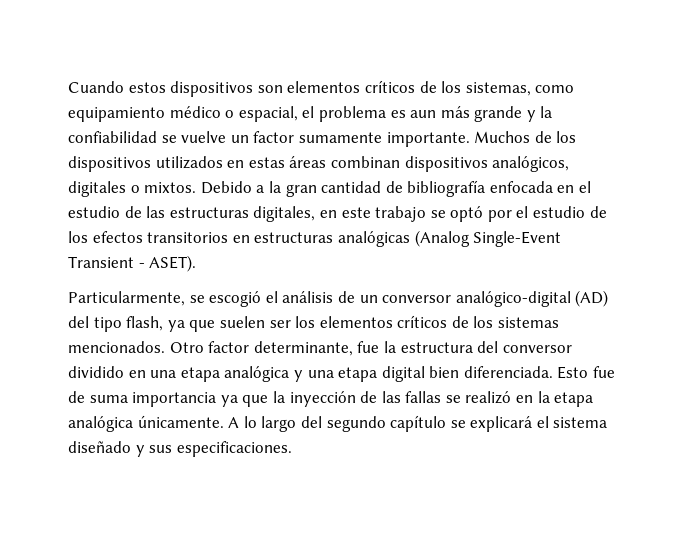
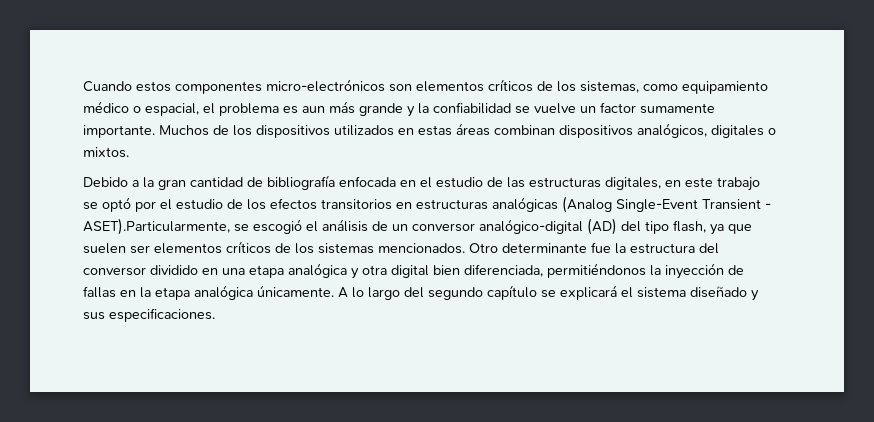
[170,81,254,97] dispositivos -> [175,79,385,94] componentes micro-electrónicos
(197, 187) none -> (129, 152) //
[149,255,197,272] [68,291,185,306] ASET). // Particularmente, -> [83,218,230,235] ASET).Particularmente,
[295,316,316,328] los -> (150, 249) none
[208,341,353,356] factor determinante, -> [502,243,587,253] determinante
[307,366,616,382] [68,391,512,407] una etapa digital bien diferenciada. Esto fue de suma importancia ya que la inyección de las fallas se realizó -> [362,263,744,279] [83,286,116,298] otra digital bien diferenciada, permitiéndonos la inyección de fallas

